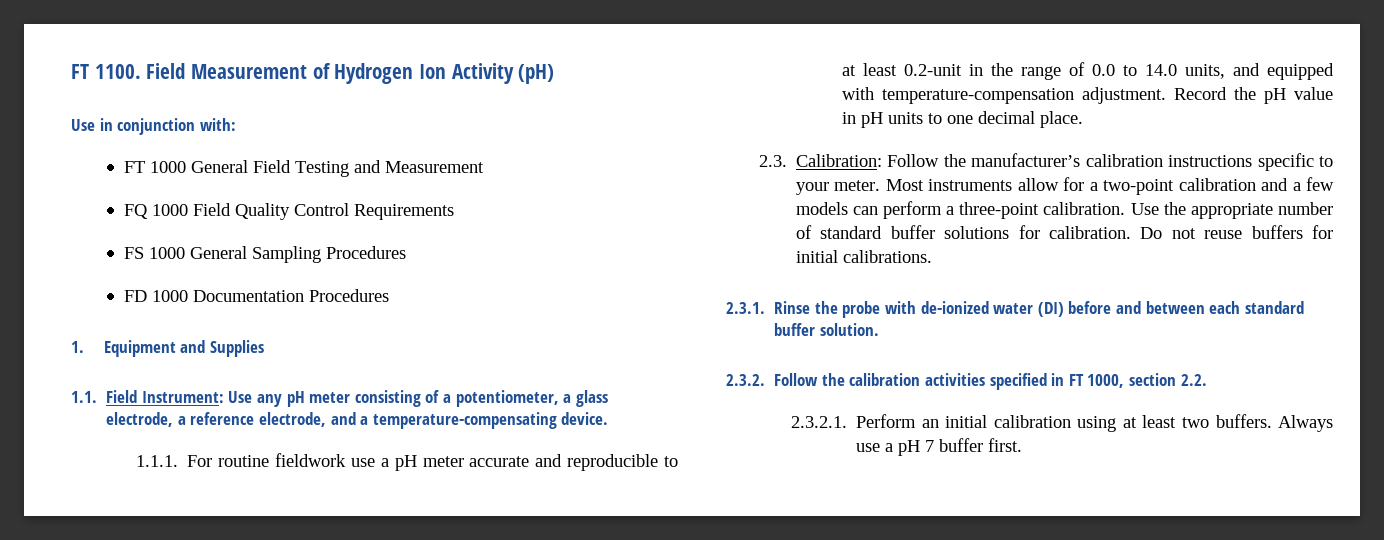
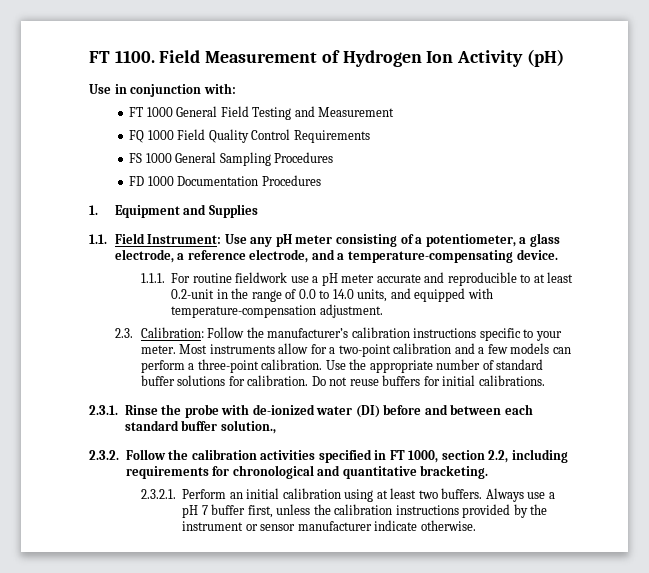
[1174,87,1333,104] [842,111,1084,128] Record the pH value in pH units to one decimal place. -> (383, 311) none
[819,323,879,336] solution. -> [220,420,276,434] solution.,
[1180,374,1207,386] 2.2. -> [488,449,568,463] [125,465,489,479] 2.2, including requirements for chronological and quantitative bracketing.
[988,438,1023,452] first. -> [247,504,548,518] [182,520,476,531] first, unless the calibration instructions provided by the instrument or sensor manufacturer indicate otherwise.

